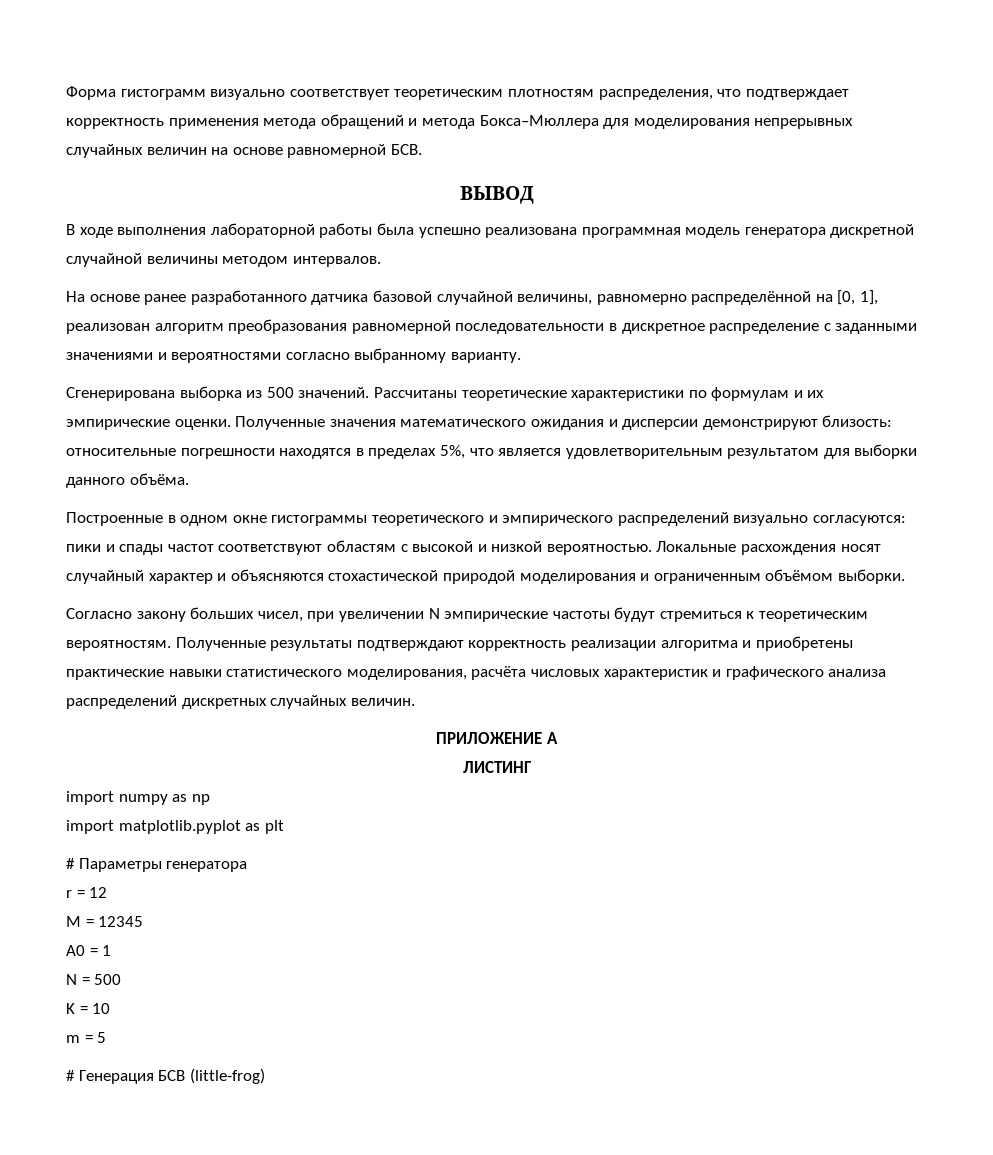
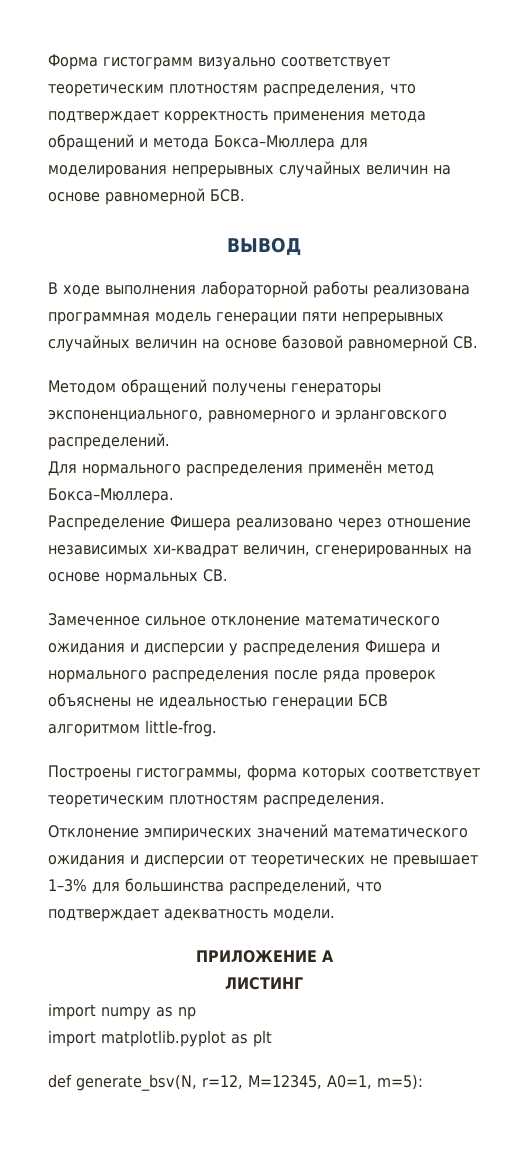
[376,223,481,238] была успешно -> (368, 289) none
[744,224,915,238] [66,253,381,267] [66,290,879,305] [66,319,918,334] [66,348,521,363] [66,386,825,401] [66,415,893,430] [66,444,918,459] [66,473,189,488] [66,512,906,526] [66,540,881,555] [66,569,905,584] [66,607,869,622] [66,636,853,651] [66,666,887,680] [66,695,415,709] генератора дискретной случайной величины методом интервалов. // На основе ранее разработанного датчика базовой случайной величины, равномерно распределённой на [0, 1], реализован алгоритм преобразования равномерной последовательности в дискретное распределение с заданными значениями и вероятностями согласно выбранному варианту. // Сгенерирована выборка из 500 значений. Рассчитаны теоретические характеристики по формулам и их эмпирические оценки. Полученные значения математического ожидания и дисперсии демонстрируют близость: относительные погрешности находятся в пределах 5%, что является удовлетворительным результатом для выборки данного объёма. // Построенные в одном окне гистограммы теоретического и эмпирического распределений визуально согласуются: пики и спады частот соответствуют областям с высокой и низкой вероятностью. Локальные расхождения носят случайный характер и объясняются стохастической природой моделирования и ограниченным объёмом выборки. // Согласно закону больших чисел, при увеличении N эмпирические частоты будут стремиться к теоретическим вероятностям. Полученные результаты подтверждают корректность реализации алгоритма и приобретены практические навыки статистического моделирования, расчёта числовых характеристик и графического анализа распределений дискретных случайных величин. -> [216,312,444,325] [48,335,478,352] [48,379,381,396] [48,410,447,423] [48,433,170,450] [48,460,434,477] [48,488,174,504] [48,515,471,531] [48,545,472,558] [48,569,228,585] [48,613,440,626] [48,640,440,656] [48,670,436,683] [48,693,388,710] [48,720,217,737] [48,765,480,781] [48,795,385,808] [48,824,468,841] [48,855,478,868] [48,878,382,895] [48,909,335,922] генерации пяти непрерывных случайных величин на основе базовой равномерной СВ. // Методом обращений получены генераторы экспоненциального, равномерного и эрланговского распределений. // Для нормального распределения применён метод Бокса–Мюллера. // Распределение Фишера реализовано через отношение независимых хи-квадрат величин, сгенерированных на основе нормальных СВ. // Замеченное сильное отклонение математического ожидания и дисперсии у распределения Фишера и нормального распределения после ряда проверок объяснены не идеальностью генерации БСВ алгоритмом little-frog. // Построены гистограммы, форма которых соответствует теоретическим плотностям распределения. // Отклонение эмпирических значений математического ожидания и дисперсии от теоретических не превышает 1–3% для большинства распределений, что подтверждает адекватность модели.
[66,858,248,872] [66,887,108,898] [66,916,144,927] [66,945,112,956] [66,974,122,985] [66,1003,111,1014] [66,1032,107,1043] [66,1068,265,1084] # Параметры генератора // r = 12 // M = 12345 // A0 = 1 // N = 500 // K = 10 // m = 5 // # Генерация БСВ (little-frog) -> [48,1074,423,1091] def generate_bsv(N, r=12, M=12345, A0=1, m=5):

